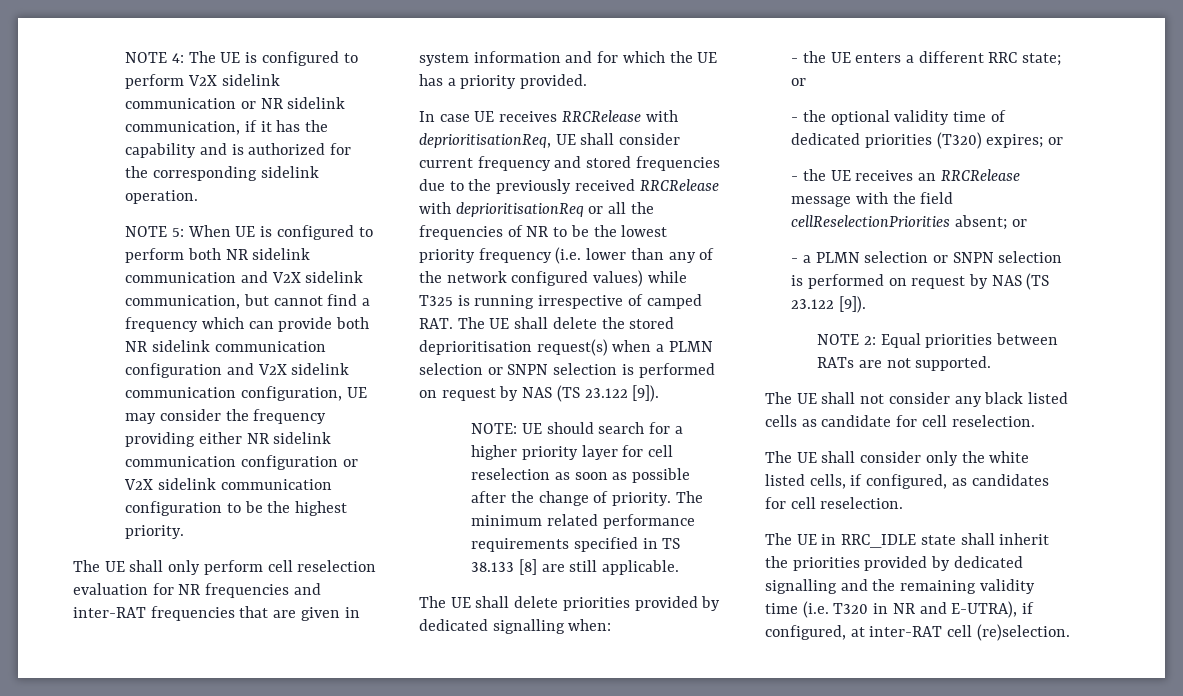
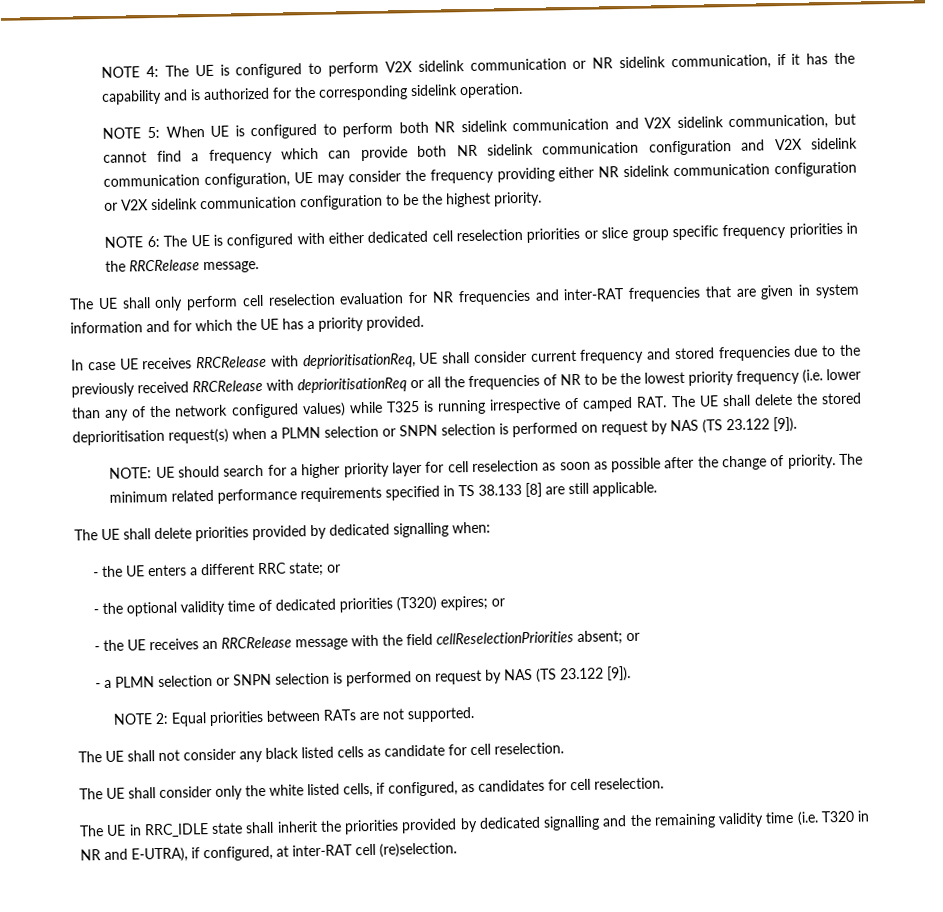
(185, 532) none -> [104,222,859,249] [105,259,260,274] // NOTE 6: The UE is configured with either dedicated cell reselection priorities or slice group specific frequency priorities in the RRCRelease message.

